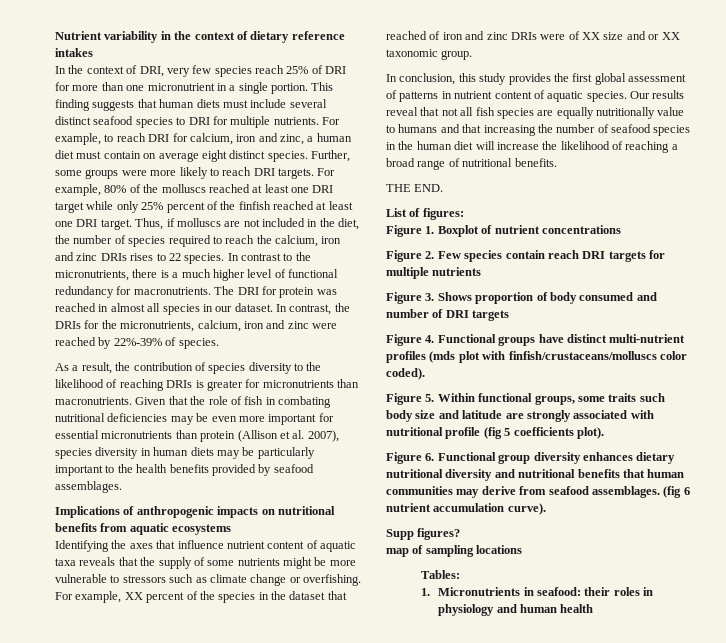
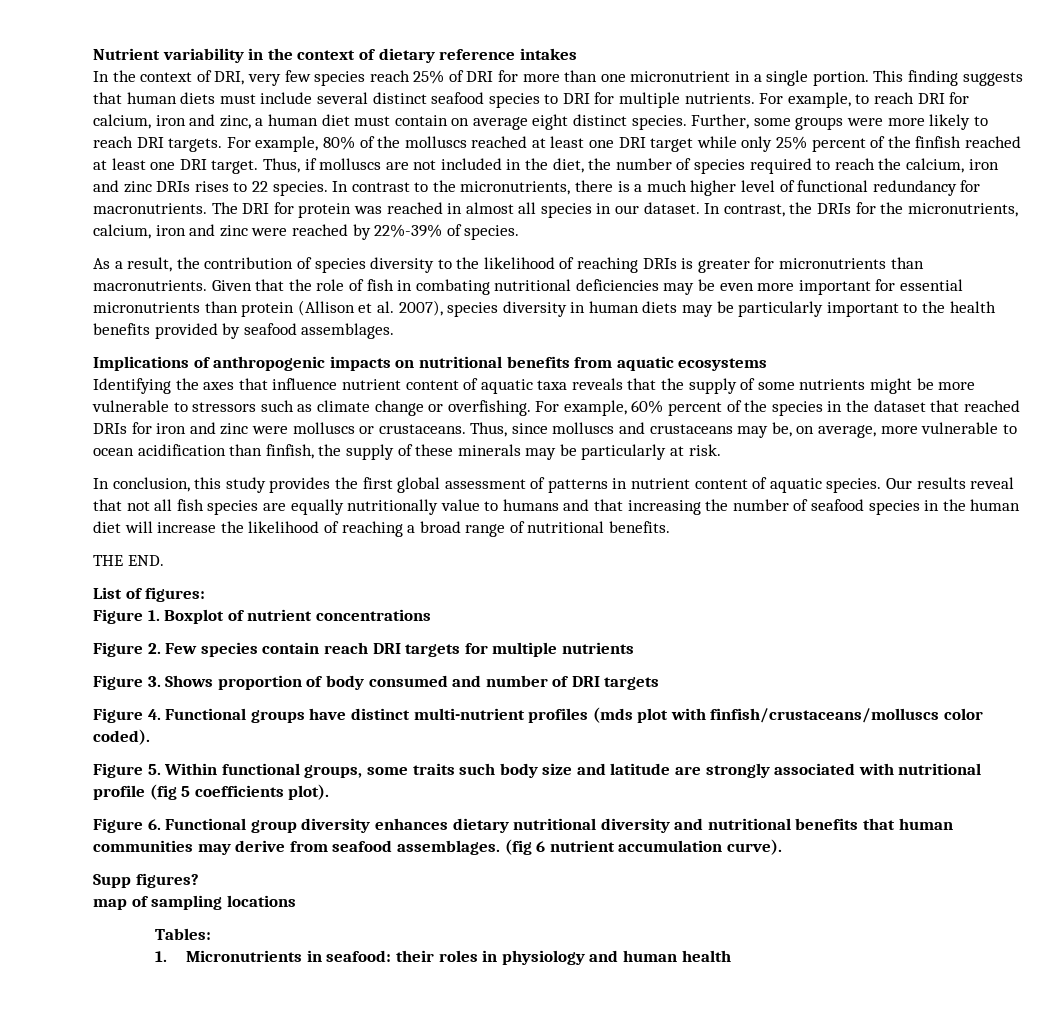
[124,592,143,600] XX -> [631,400,664,414] 60%
[429,31,680,40] [386,49,473,60] of iron and zinc DRIs were of XX size and or XX taxonomic group. -> [93,422,1017,438] [93,444,721,460] DRIs for iron and zinc were molluscs or crustaceans. Thus, since molluscs and crustaceans may be, on average, more vulnerable to ocean acidification than finfish, the supply of these minerals may be particularly at risk.

